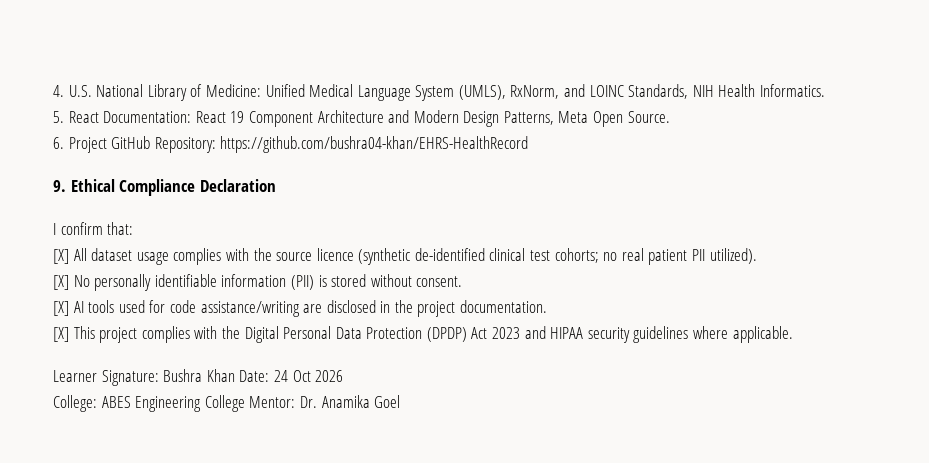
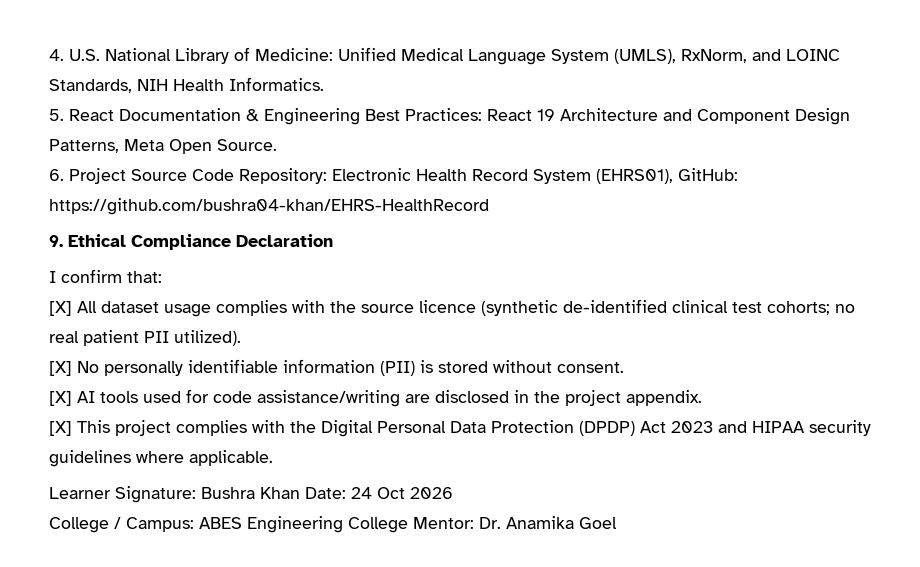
[103,111,192,123] Documentation: -> [119,108,482,125] Documentation & Engineering Best Practices:
[248,111,313,127] Component -> (555, 115) none
[413,110,459,123] Modern -> [697,109,790,124] Component
[111,136,216,153] GitHub Repository: -> [131,168,738,184] Source Code Repository: Electronic Health Record System (EHRS01), GitHub:
[460,300,548,313] documentation. -> [626,390,702,406] appendix.
[53,395,97,412] College: -> [49,517,194,533] College / Campus:

